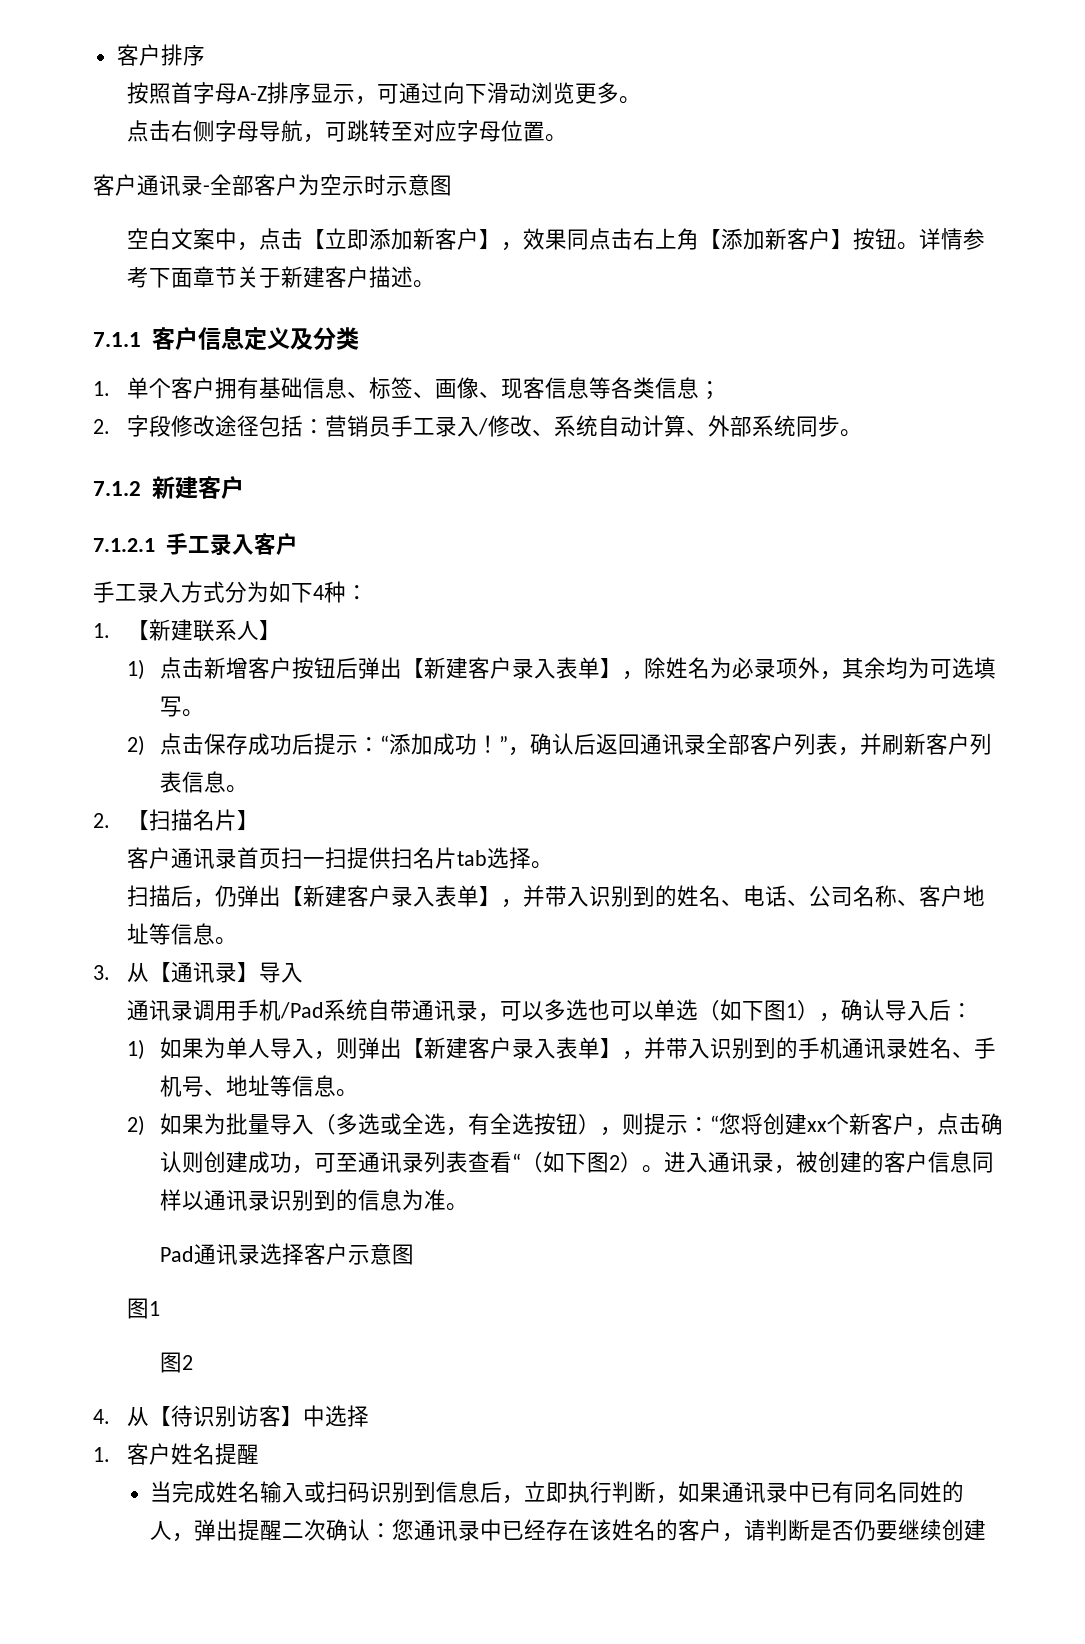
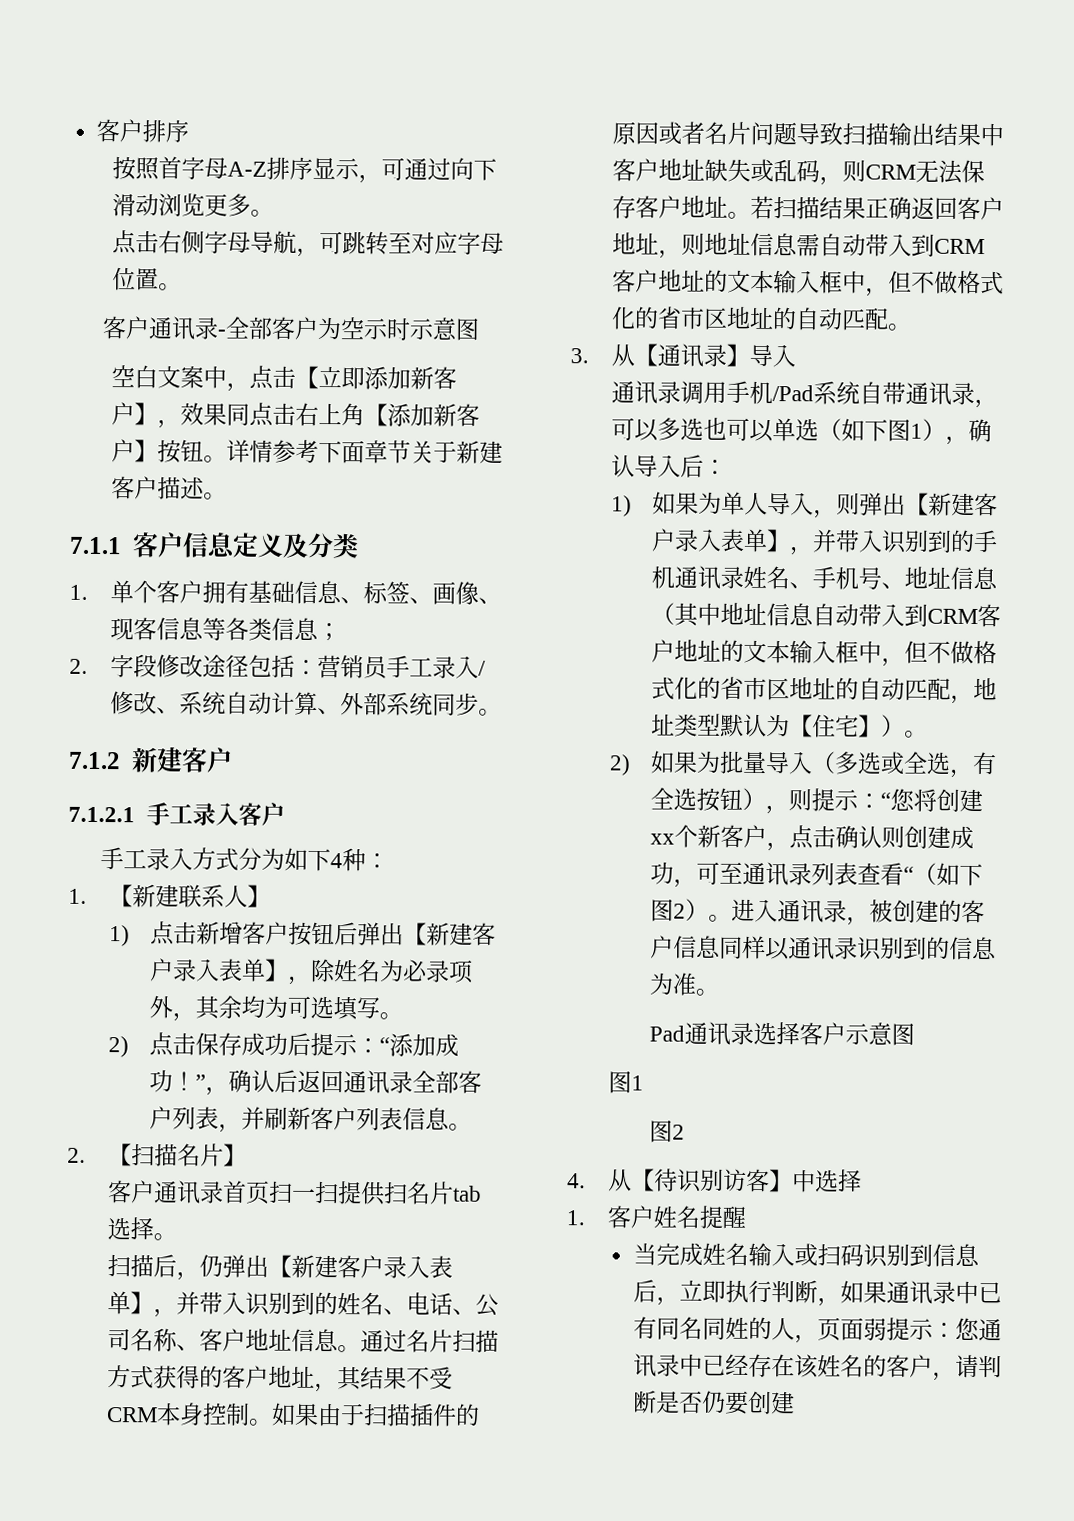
[148,923,237,945] 等信息。 -> [291,1328,500,1353] [107,1365,454,1393] [106,1402,481,1427] [612,121,1005,147] [612,158,986,186] [612,195,1005,221] [612,232,986,259] [612,269,1005,297] [611,306,912,331] 信息。通过名片扫描方式获得的客户地址，其结果不受CRM本身控制。如果由于扫描插件的原因或者名片问题导致扫描输出结果中客户地址缺失或乱码，则CRM无法保存客户地址。若扫描结果正确返回客户地址，则地址信息需自动带入到CRM客户地址的文本输入框中，但不做格式化的省市区地址的自动匹配。
[270,1075,337,1097] 等信息 -> [950,566,999,590] [651,602,1002,628] [651,639,998,667] [651,676,998,704] [651,713,906,738] 信息（其中地址信息自动带入到CRM客户地址的文本输入框中，但不做格式化的省市区地址的自动匹配，地址类型默认为【住宅】）
[194,1519,371,1541] 弹出提醒二次确认 -> [816,1317,934,1341] 页面弱提示
[898,1519,943,1541] 继续 -> (749, 1402) none

